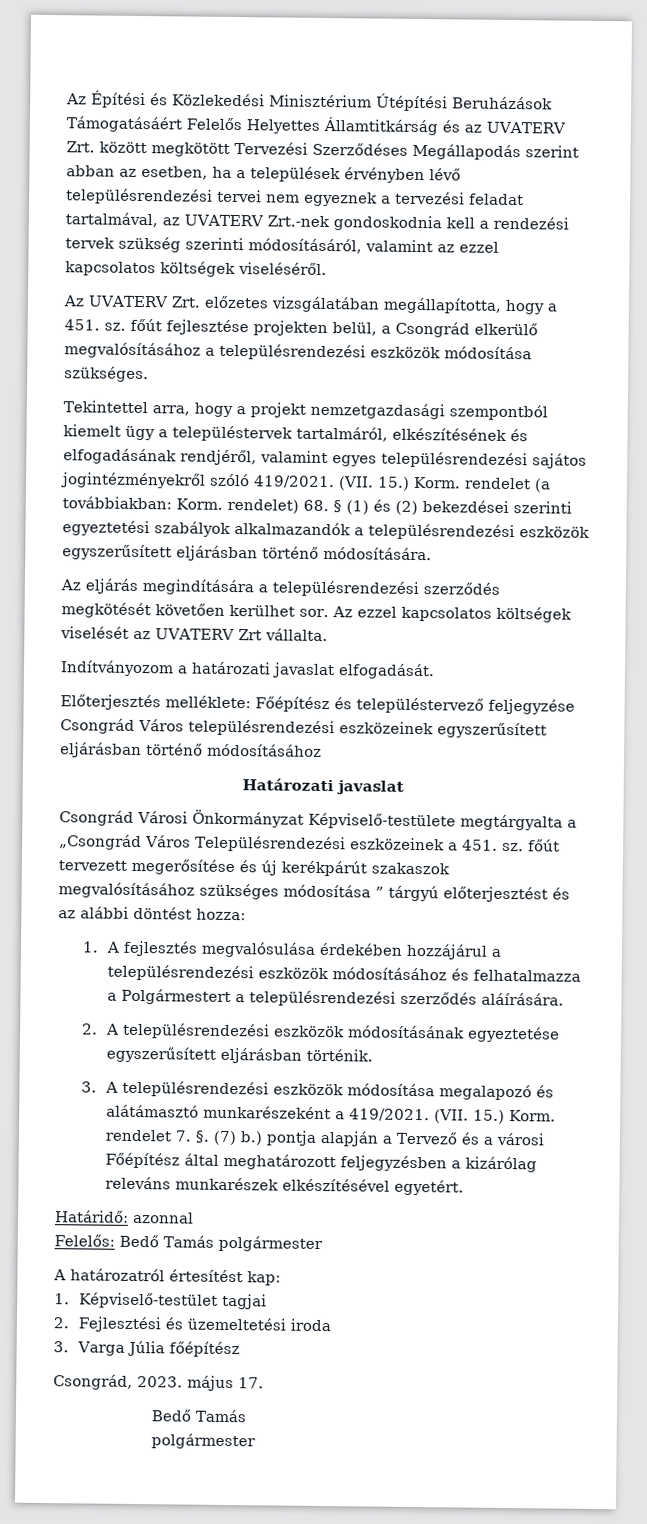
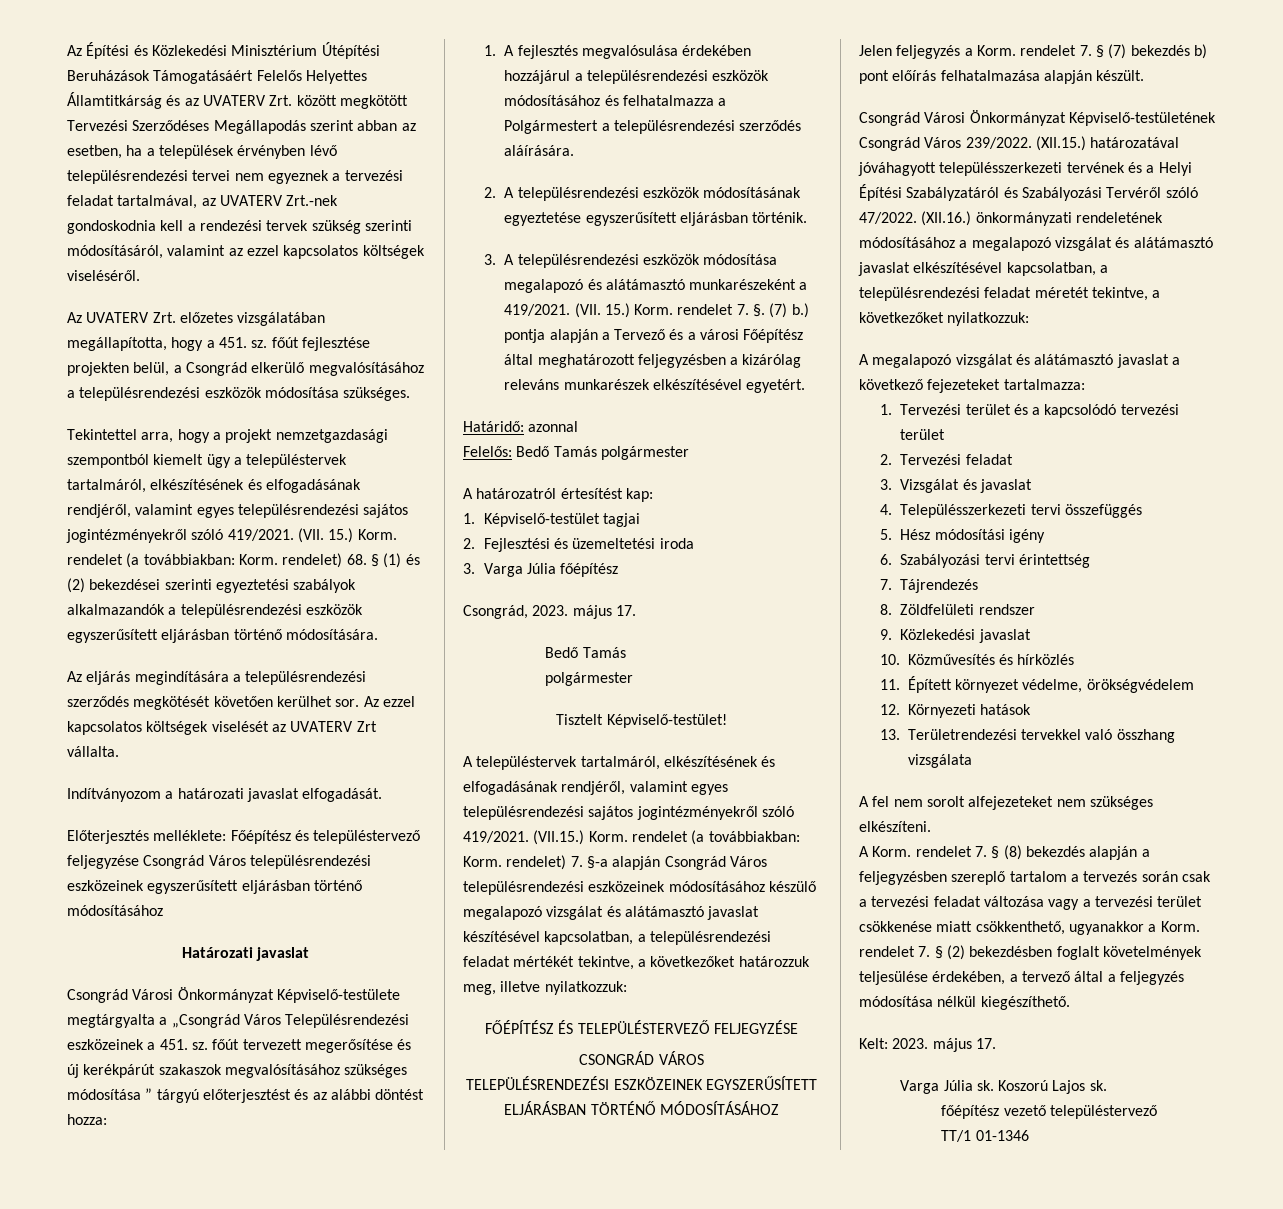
(257, 1441) none -> [556,714,727,728] [463,756,776,770] [463,781,728,795] [463,806,794,820] [463,830,800,845] [463,855,767,870] [463,881,816,895] [463,906,760,920] [463,931,771,945] [463,956,810,970] [463,981,627,995] [485,1020,798,1034] [579,1051,704,1065] [466,1076,817,1090] [504,1101,779,1115] [859,44,1207,59] [859,70,1145,84] [859,110,1216,126] [859,136,1180,151] [858,162,1192,176] [859,184,1198,201] [859,211,1163,226] [859,237,1213,251] [858,262,1108,276] [859,287,1161,301] [859,312,1030,326] [859,354,1180,368] [859,379,1085,393] [879,404,1179,418] [900,429,946,440] [879,454,1013,465] [879,479,1032,493] [879,504,1142,518] [879,529,1045,543] [879,554,1090,568] [879,579,979,593] [879,604,1035,615] [879,629,1031,643] [879,654,1075,665] [879,676,1194,693] [879,704,1031,718] [879,729,1175,743] [907,754,972,768] [859,796,1153,810] [859,821,931,832] [859,845,1150,860] [859,871,1211,885] [859,896,1203,910] [859,921,1200,935] [859,945,1202,960] [859,971,1184,985] [859,996,1070,1010] [859,1038,996,1052] [900,1080,1107,1094] [941,1105,1158,1119] [941,1130,1029,1142] // Tisztelt Képviselő-testület! // A településtervek tartalmáról, elkészítésének és elfogadásának rendjéről, valamint egyes településrendezési sajátos jogintézményekről szóló 419/2021. (VII.15.) Korm. rendelet (a továbbiakban: Korm. rendelet) 7. §-a alapján Csongrád Város településrendezési eszközeinek módosításához készülő megalapozó vizsgálat és alátámasztó javaslat készítésével kapcsolatban, a településrendezési feladat mértékét tekintve, a következőket határozzuk meg, illetve nyilatkozzuk: // FŐÉPÍTÉSZ ÉS TELEPÜLÉSTERVEZŐ FELJEGYZÉSE // CSONGRÁD VÁROS // TELEPÜLÉSRENDEZÉSI ESZKÖZEINEK EGYSZERŰSÍTETT ELJÁRÁSBAN TÖRTÉNŐ MÓDOSÍTÁSÁHOZ // Jelen feljegyzés a Korm. rendelet 7. § (7) bekezdés b) pont előírás felhatalmazása alapján készült. // Csongrád Városi Önkormányzat Képviselő-testületének Csongrád Város 239/2022. (XII.15.) határozatával jóváhagyott településszerkezeti tervének és a Helyi Építési Szabályzatáról és Szabályozási Tervéről szóló 47/2022. (XII.16.) önkormányzati rendeletének módosításához a megalapozó vizsgálat és alátámasztó javaslat elkészítésével kapcsolatban, a településrendezési feladat méretét tekintve, a következőket nyilatkozzuk: // A megalapozó vizsgálat és alátámasztó javaslat a következő fejezeteket tartalmazza: // 1. Tervezési terület és a kapcsolódó tervezési terület // 2. Tervezési feladat // 3. Vizsgálat és javaslat // 4. Településszerkezeti tervi összefüggés // 5. Hész módosítási igény // 6. Szabályozási tervi érintettség // 7. Tájrendezés // 8. Zöldfelületi rendszer // 9. Közlekedési javaslat // 10. Közművesítés és hírközlés // 11. Épített környezet védelme, örökségvédelem // 12. Környezeti hatások // 13. Területrendezési tervekkel való összhang vizsgálata // A fel nem sorolt alfejezeteket nem szükséges elkészíteni. // A Korm. rendelet 7. § (8) bekezdés alapján a feljegyzésben szereplő tartalom a tervezés során csak a tervezési feladat változása vagy a tervezési terület csökkenése miatt csökkenthető, ugyanakkor a Korm. rendelet 7. § (2) bekezdésben foglalt követelmények teljesülése érdekében, a tervező által a feljegyzés módosítása nélkül kiegészíthető. // Kelt: 2023. május 17. // Varga Júlia sk. Koszorú Lajos sk. // főépítész vezető településtervező // TT/1 01-1346

